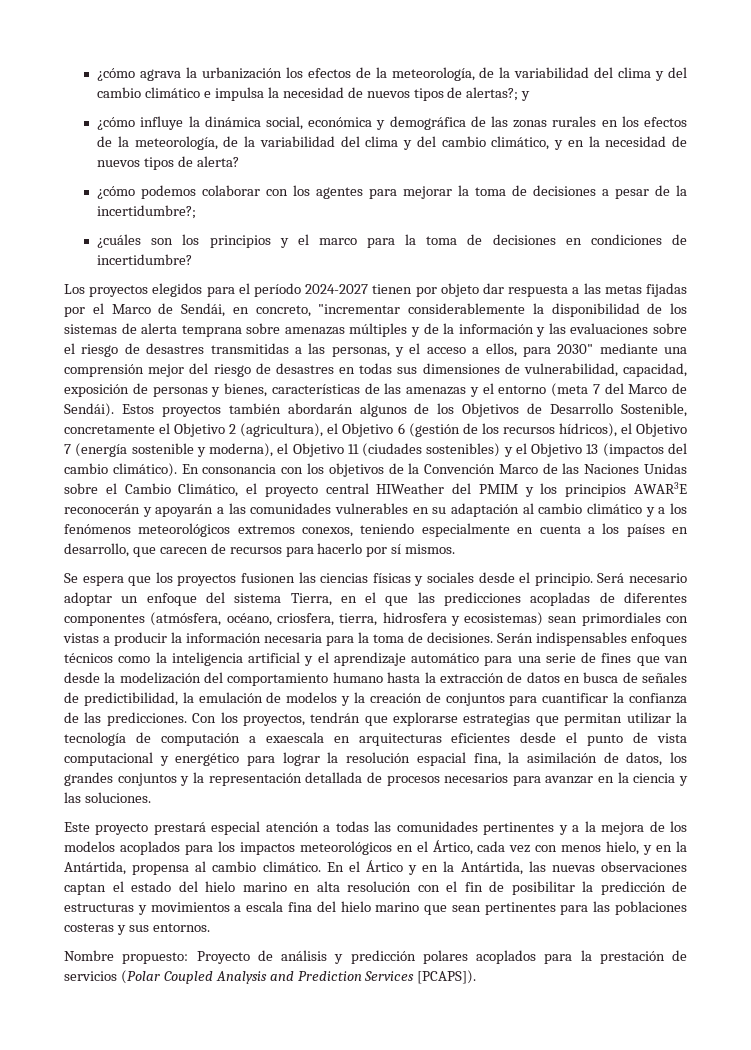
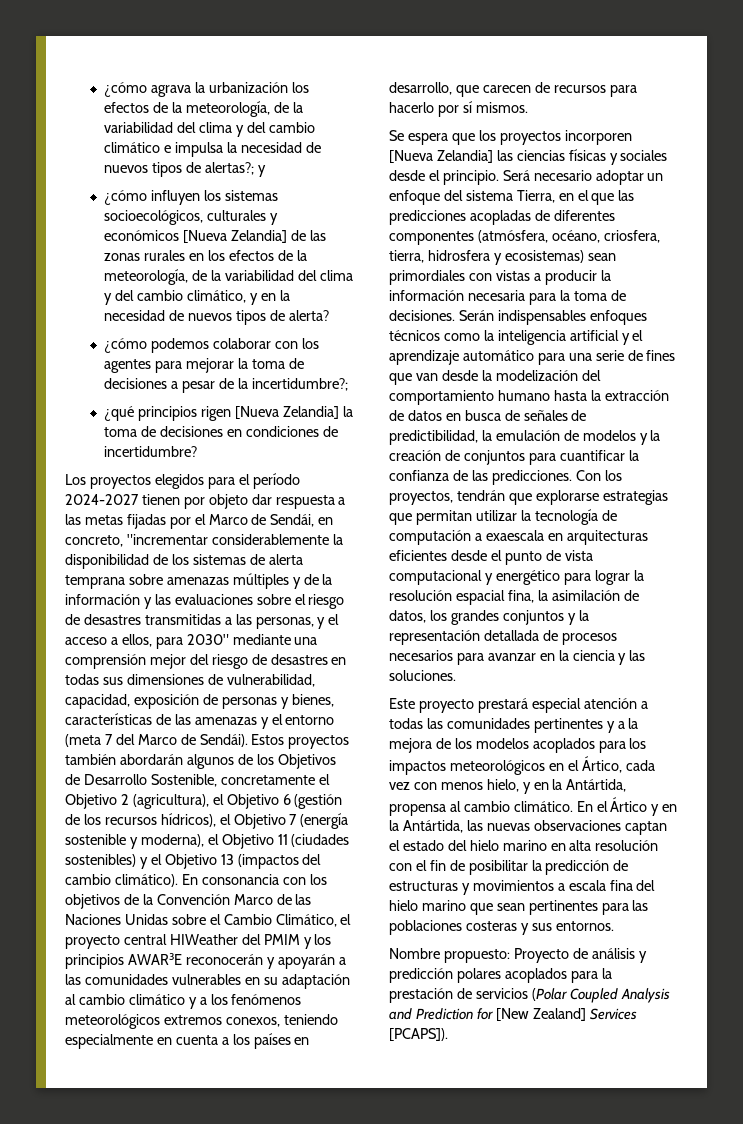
[140,116,466,130] influye la dinámica social, económica y demográfica -> [151,190,278,205] [104,210,278,225] [104,230,287,243] influyen los sistemas socioecológicos, culturales y económicos [Nueva Zelandia]
[97,234,396,248] ¿cuáles son los principios y el marco para -> [104,406,339,421] ¿qué principios rigen [Nueva Zelandia]
[240,573,295,583] fusionen -> [564,130,632,145] [389,150,493,163] incorporen [Nueva Zelandia]
(362, 976) none -> [476,1008,586,1021] for [New Zealand]

